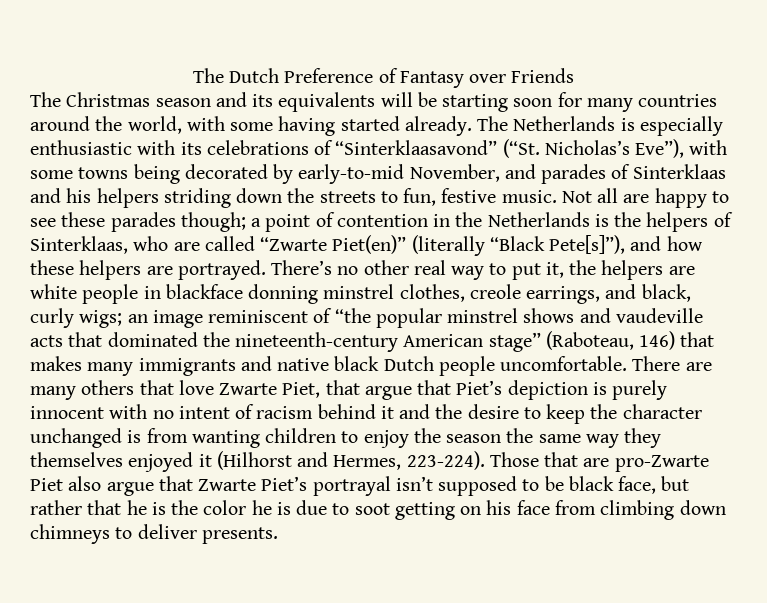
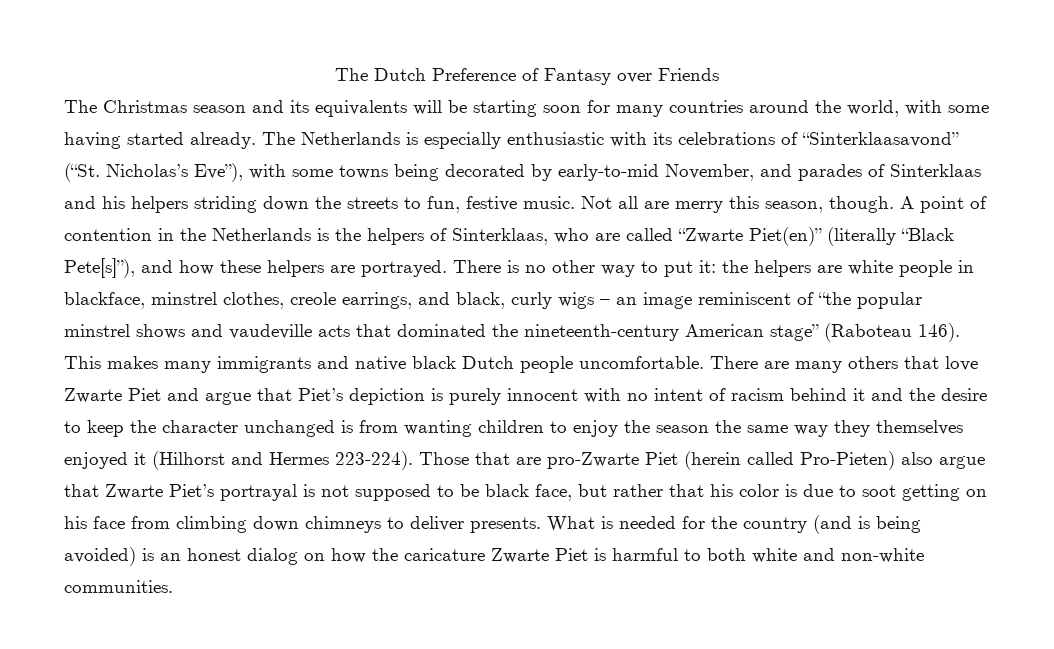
[654,188,729,208] [30,212,262,232] happy to see these parades though; a -> [675,196,914,213] merry this season, though. A
[271,260,333,275] There’s -> [453,260,519,273] There is
[413,260,446,275] real -> (595, 266) none
[545,262,564,278] it, -> [699,260,716,273] it:
[165,284,319,304] blackface donning -> [64,292,145,309] blackface,
[79,310,123,328] wigs; -> [558,292,610,309] wigs –
[545,331,715,350] (Raboteau, 146) that -> [824,323,960,342] [64,356,101,369] (Raboteau 146). This
[282,380,360,398] Piet, that -> [128,388,199,401] Piet and
[333,455,402,470] Hermes, -> [269,452,329,465] Hermes
(63, 484) none -> [684,451,895,470] (herein called Pro-Pieten)
[395,476,433,491] isn’t -> [303,484,349,497] is not
[126,500,272,515] he is the color he -> [710,484,779,497] his color
(278, 535) none -> [547,515,921,534] [64,547,924,566] [64,580,173,593] What is needed for the country (and is being avoided) is an honest dialog on how the caricature Zwarte Piet is harmful to both white and non-white communities.

